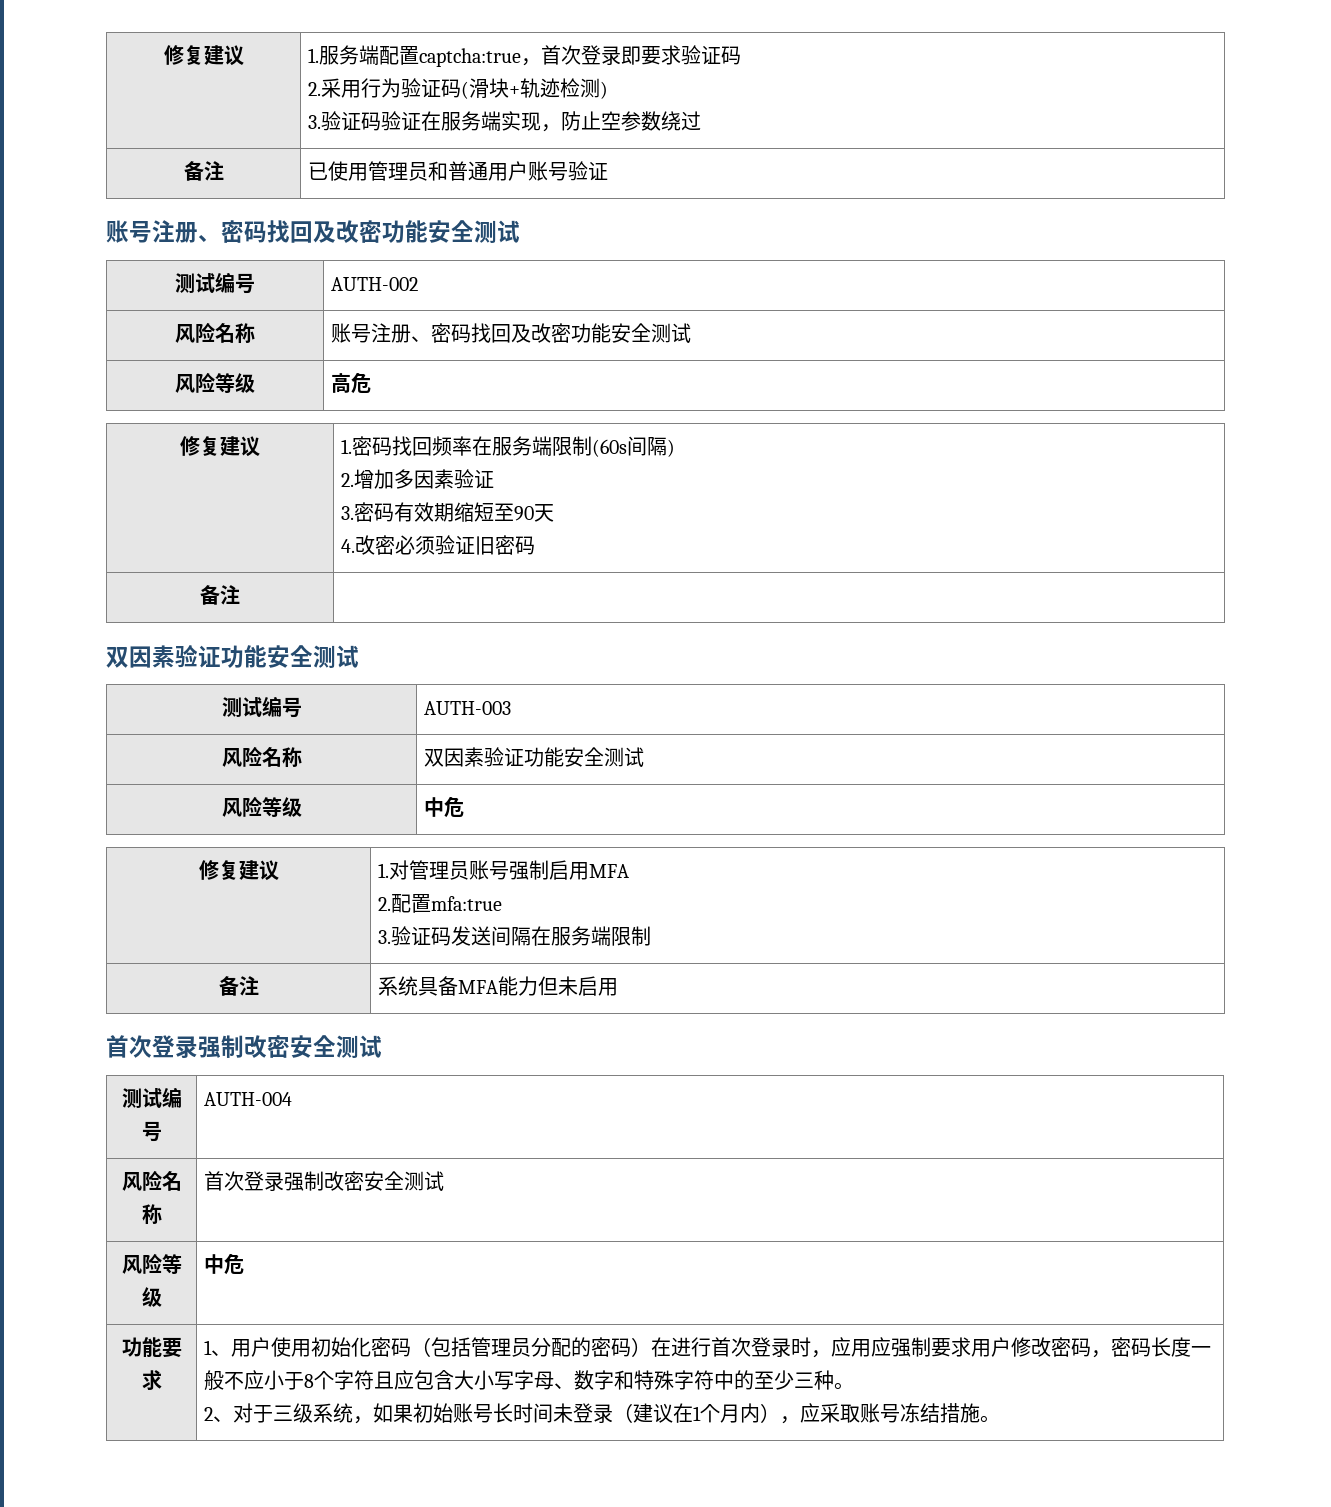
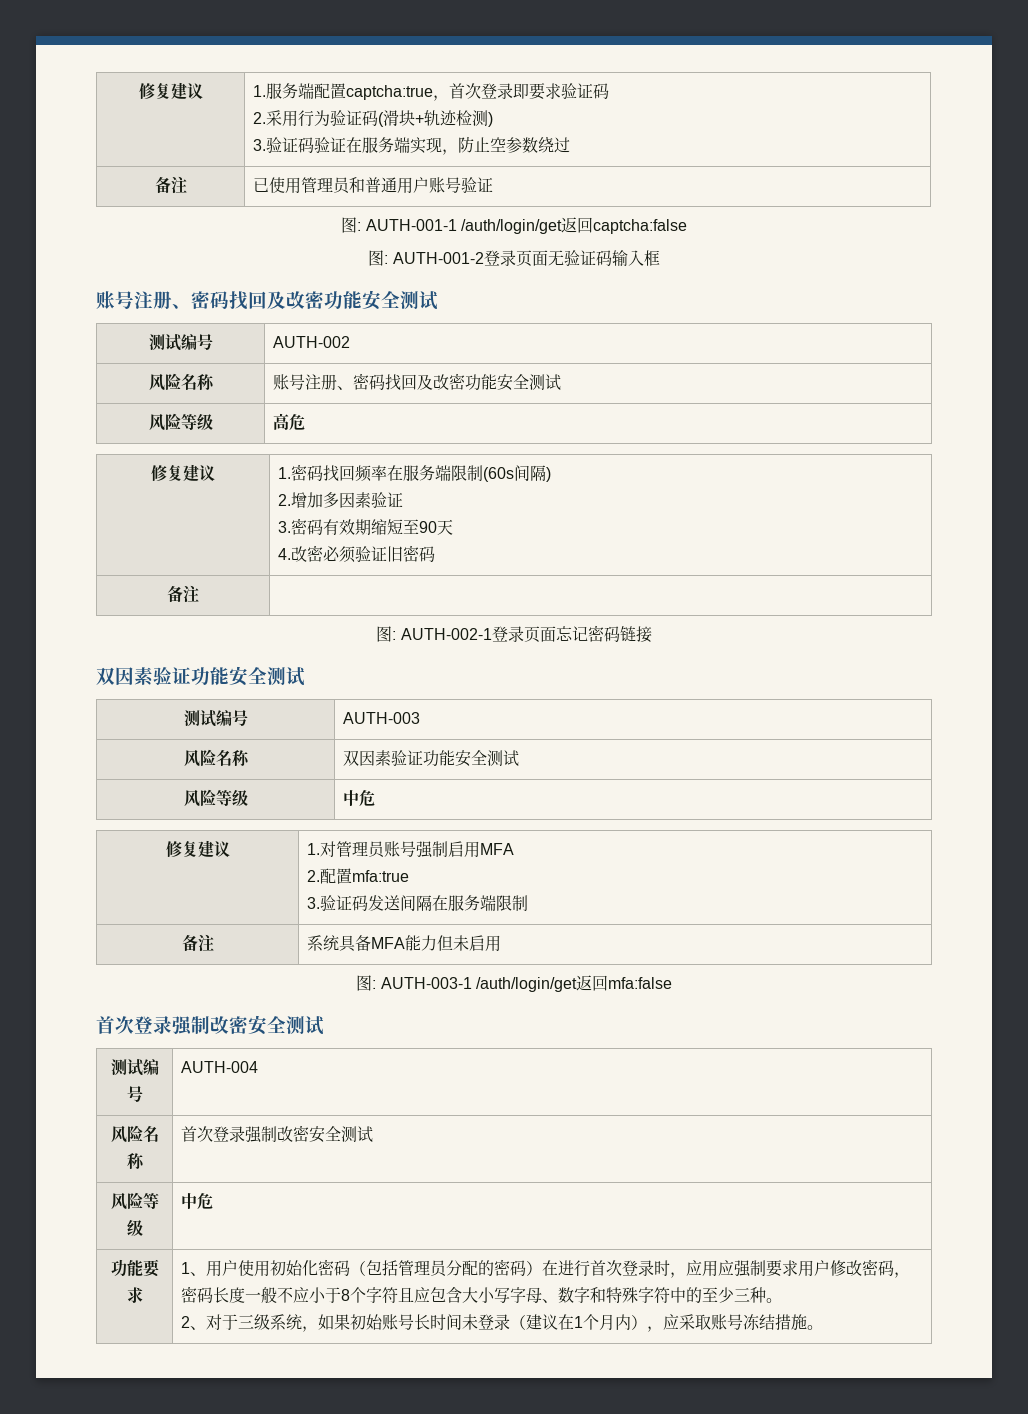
(609, 171) none -> [341,217,687,234] [368,250,660,267] // 图: AUTH-001-1 /auth/login/get返回captcha:false // 图: AUTH-001-2登录页面无验证码输入框
(240, 595) none -> [376,625,652,643] // 图: AUTH-002-1登录页面忘记密码链接
(619, 987) none -> [356,975,672,992] // 图: AUTH-003-1 /auth/login/get返回mfa:false

